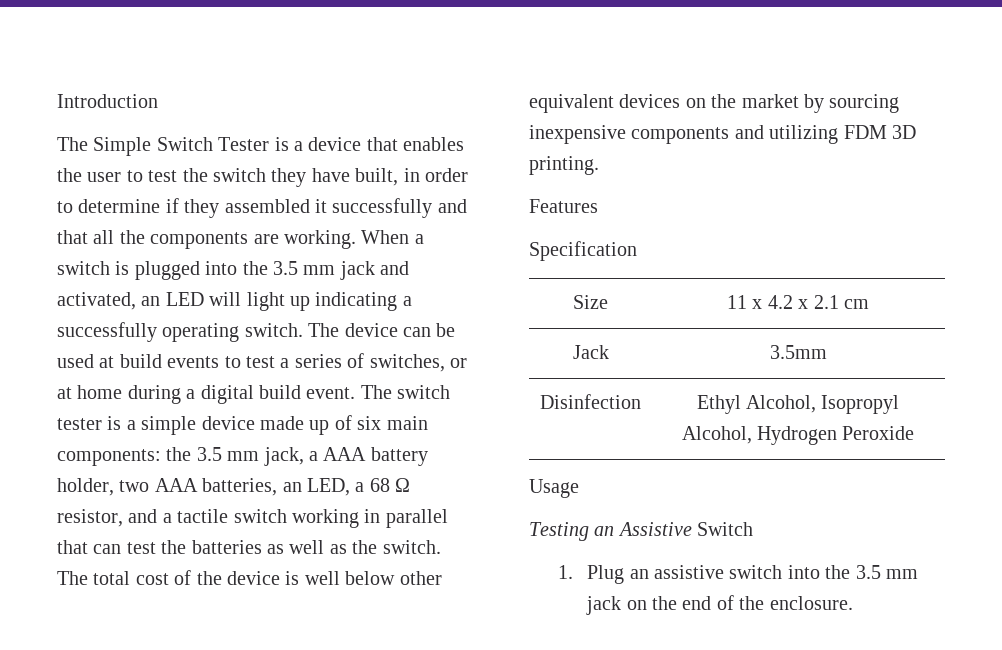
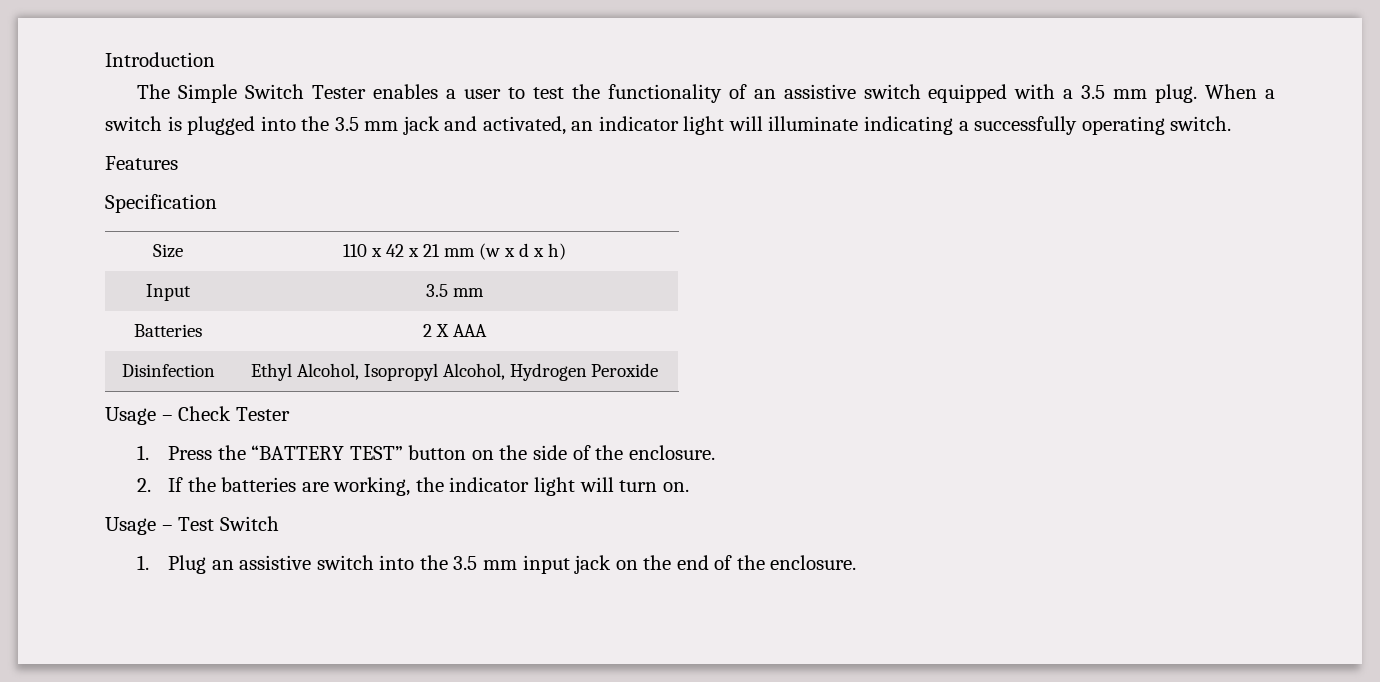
[274,137,465,151] [57,168,468,187] [57,198,467,218] [57,230,356,249] is a device that enables the user to test the switch they have built, in order to determine if they assembled it successfully and that all the components are working. -> [373,84,1198,103] enables a user to test the functionality of an assistive switch equipped with a 3.5 mm plug.
[165,292,310,311] LED will light up -> [598,116,859,135] indicator light will illuminate
[308,323,456,337] [57,353,467,372] [57,385,451,404] [57,415,428,435] [57,447,428,466] [57,478,411,496] [57,509,448,528] [57,540,441,554] [57,570,442,585] [529,94,900,113] [529,125,916,144] [529,156,599,175] [529,199,598,213] [529,241,637,261] [573,295,608,309] [727,295,869,309] [572,345,609,359] [769,345,827,359] The device can be used at build events to test a series of switches, or at home during a digital build event. The switch tester is a simple device made up of six main components: the 3.5 mm jack, a AAA battery holder, two AAA batteries, an LED, a 68 Ω resistor, and a tactile switch working in parallel that can test the batteries as well as the switch. The total cost of the device is well below other equivalent devices on the market by sourcing inexpensive components and utilizing FDM 3D printing. // Features // Specification // Size | 11 x 4.2 x 2.1 cm // Jack | 3.5mm -> [105,156,178,170] [105,194,217,213] [153,244,183,258] [343,243,566,260] [146,284,191,301] [426,284,484,297] [134,324,202,337] [423,324,487,337] // Features // Specification // Size | 110 x 42 x 21 mm (w x d x h) // Input | 3.5 mm // Batteries | 2 X AAA
[529,522,692,541] // Testing an Assistive -> [161,406,290,421] [136,445,715,460] [136,477,689,496] [105,517,215,535] – Check Tester // 1. Press the “BATTERY TEST” button on the side of the enclosure. // 2. If the batteries are working, the indicator light will turn on. // Usage – Test
(919, 574) none -> [522,555,570,574] input

